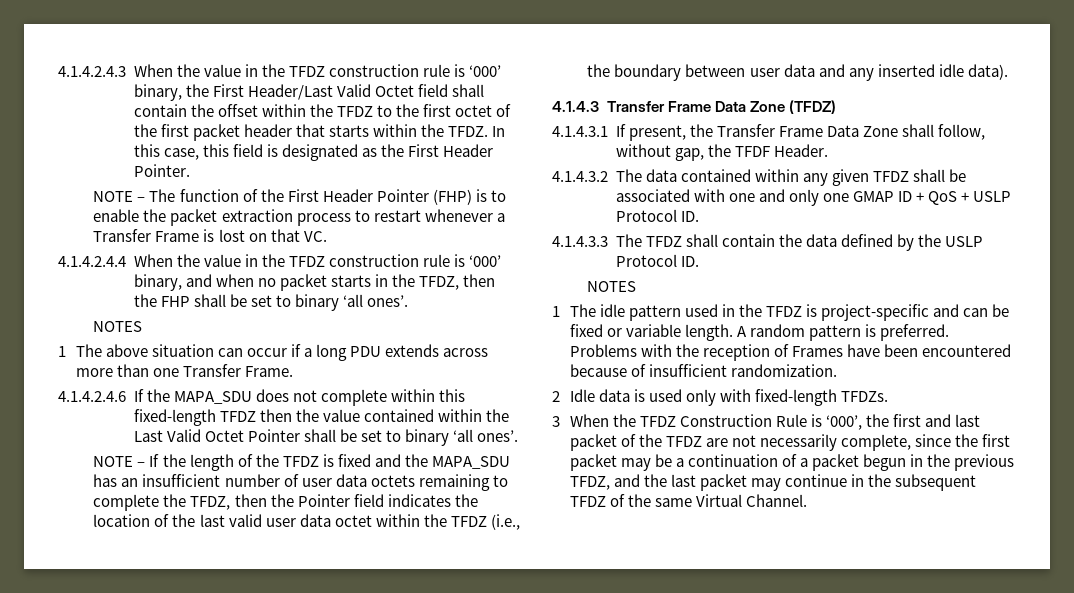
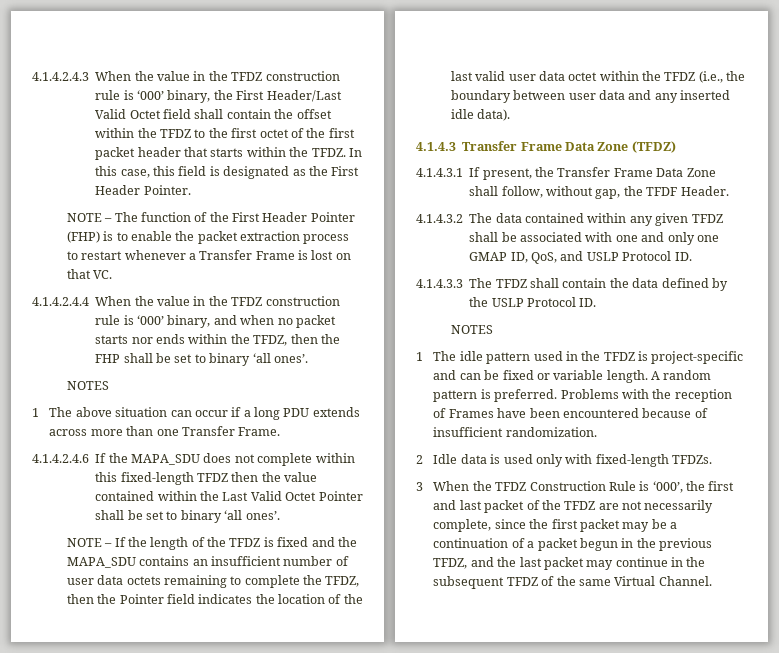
[374,274,388,287] in -> [131,334,228,344] nor ends within
[93,474,118,487] has -> [139,556,190,566] contains
[897,191,970,205] ID + QoS + -> [510,251,584,264] ID, QoS, and

